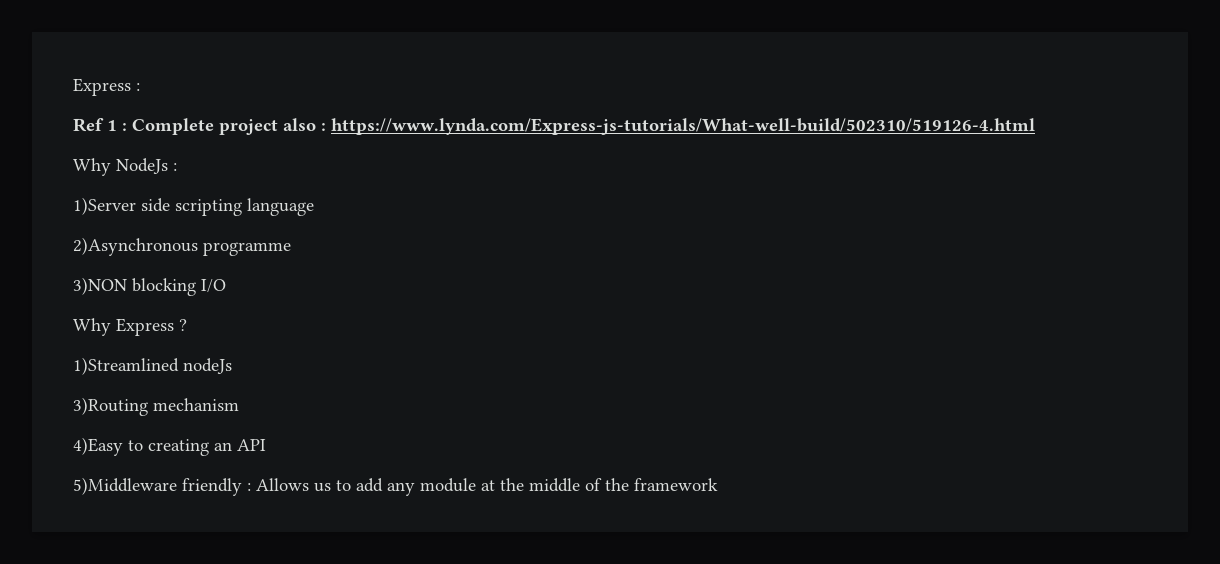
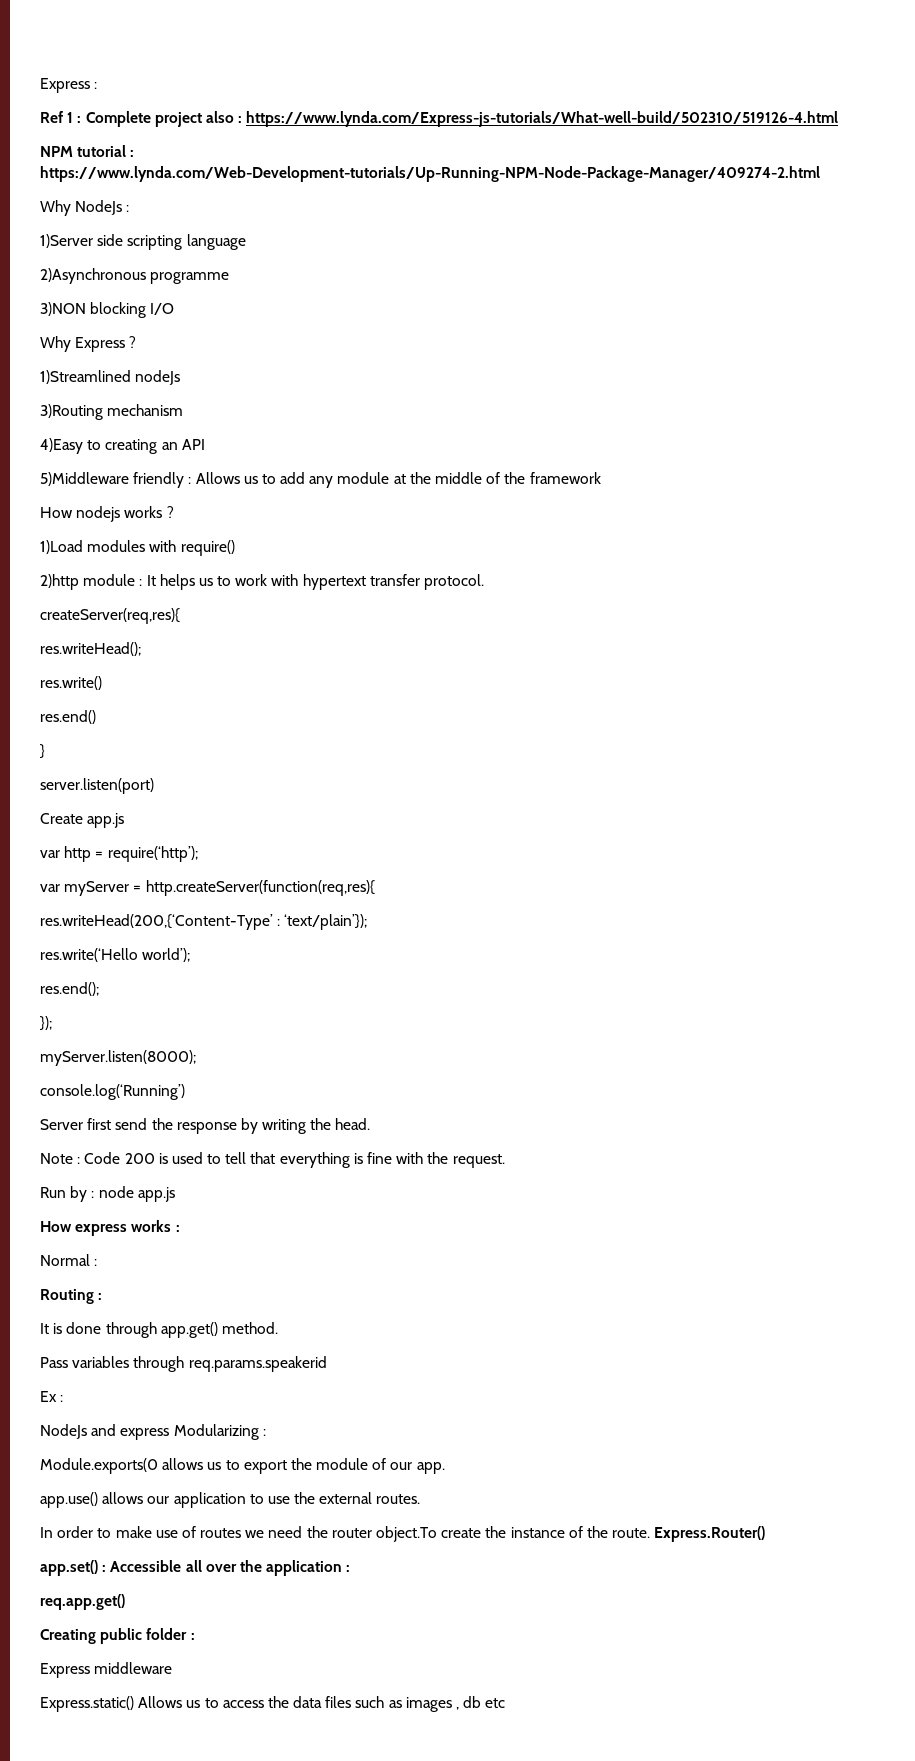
(1035, 126) none -> [40,145,135,157] [40,166,820,182] // NPM tutorial : https://www.lynda.com/Web-Development-tutorials/Up-Running-NPM-Node-Package-Manager/409274-2.html
(718, 484) none -> [40,506,174,522] [40,540,235,556] [40,574,485,590] [40,608,180,624] [40,642,141,656] [40,676,102,690] [40,710,96,724] [40,744,45,759] [40,778,154,794] [40,813,125,828] [40,846,198,862] [40,880,375,896] [40,914,368,930] [40,948,191,962] [40,982,99,996] [40,1016,52,1031] [40,1050,196,1066] [40,1084,185,1100] [40,1118,371,1134] [40,1152,505,1168] [40,1186,175,1202] [40,1220,180,1236] [40,1254,98,1266] [40,1289,103,1304] [40,1322,278,1338] [40,1356,327,1372] [40,1391,64,1402] [40,1424,266,1440] [40,1458,445,1474] [40,1492,421,1508] [40,1526,766,1542] [40,1560,351,1576] [40,1594,125,1610] [40,1628,195,1644] [40,1662,173,1678] [40,1696,506,1712] // How nodejs works ? // 1)Load modules with require() // 2)http module : It helps us to work with hypertext transfer protocol. // createServer(req,res){ // res.writeHead(); // res.write() // res.end() // } // server.listen(port) // Create app.js // var http = require(‘http’); // var myServer = http.createServer(function(req,res){ // res.writeHead(200,{‘Content-Type’ : ‘text/plain’}); // res.write(‘Hello world’); // res.end(); // }); // myServer.listen(8000); // console.log(‘Running’) // Server first send the response by writing the head. // Note : Code 200 is used to tell that everything is fine with the request. // Run by : node app.js // How express works : // Normal : // Routing : // It is done through app.get() method. // Pass variables through req.params.speakerid // Ex : // NodeJs and express Modularizing : // Module.exports(0 allows us to export the module of our app. // app.use() allows our application to use the external routes. // In order to make use of routes we need the router object.To create the instance of the route. Express.Router() // app.set() : Accessible all over the application : // req.app.get() // Creating public folder : // Express middleware // Express.static() Allows us to access the data files such as images , db etc

